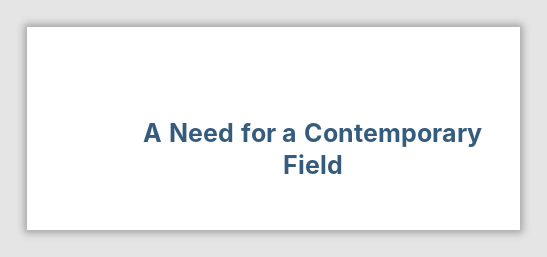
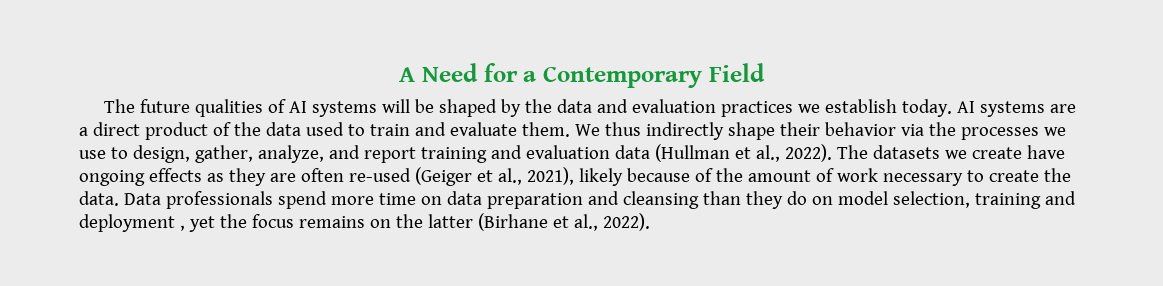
(343, 164) none -> [104,99,1077,117] [79,122,1066,140] [79,144,1065,163] [79,167,1071,186] [79,191,1076,209] [79,213,650,232] // The future qualities of AI systems will be shaped by the data and evaluation practices we establish today. AI systems are a direct product of the data used to train and evaluate them. We thus indirectly shape their behavior via the processes we use to design, gather, analyze, and report training and evaluation data (Hullman et al., 2022). The datasets we create have ongoing effects as they are often re-used (Geiger et al., 2021), likely because of the amount of work necessary to create the data. Data professionals spend more time on data preparation and cleansing than they do on model selection, training and deployment , yet the focus remains on the latter (Birhane et al., 2022).

